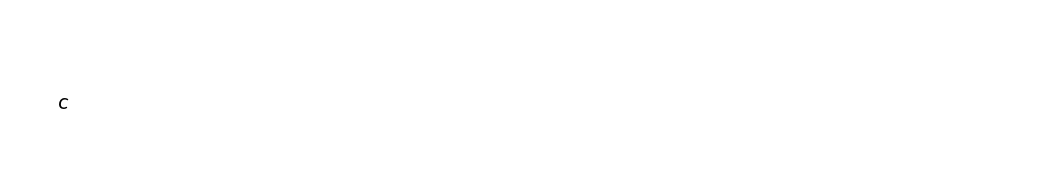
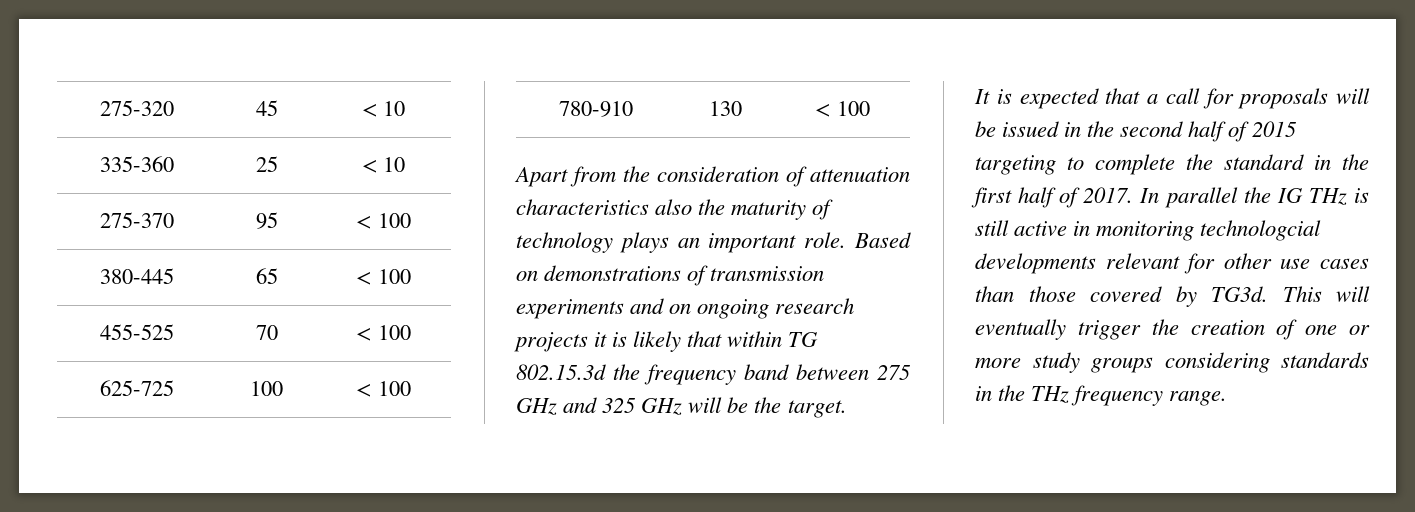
[58,98,69,109] c -> [100,100,174,116] [255,100,278,116] [361,101,406,117] [100,156,174,172] [255,156,278,172] [361,157,406,173] [100,212,174,228] [255,212,278,229] [356,213,411,229] [100,268,174,284] [255,268,278,284] [356,269,411,285] [100,324,174,340] [255,325,278,340] [356,325,411,341] [100,380,174,396] [250,381,283,396] [356,381,411,397] [559,101,633,117] [709,101,742,116] [815,101,870,117] [514,166,910,187] [516,199,834,220] [516,232,911,253] [516,265,825,286] [516,298,855,319] [514,331,819,352] [516,364,911,385] [516,397,847,418] [974,88,1370,109] [975,121,1297,142] [975,154,1369,175] [971,187,1369,208] [975,220,1322,241] [975,253,1369,274] [975,286,1370,307] [975,319,1370,340] [975,352,1369,373] [975,385,1228,406] 275-320 | 45 | < 10 // 335-360 | 25 | < 10 // 275-370 | 95 | < 100 // 380-445 | 65 | < 100 // 455-525 | 70 | < 100 // 625-725 | 100 | < 100 // 780-910 | 130 | < 100 // Apart from the consideration of attenuation characteristics also the maturity of technology plays an important role. Based on demonstrations of transmission experiments and on ongoing research projects it is likely that within TG 802.15.3d the frequency band between 275 GHz and 325 GHz will be the target. // It is expected that a call for proposals will be issued in the second half of 2015 targeting to complete the standard in the first half of 2017. In parallel the IG THz is still active in monitoring technologcial developments relevant for other use cases than those covered by TG3d. This will eventually trigger the creation of one or more study groups considering standards in the THz frequency range.

